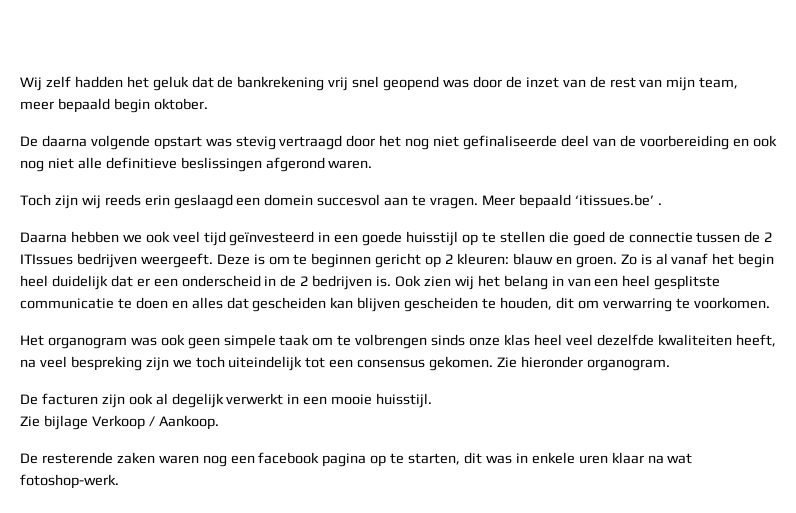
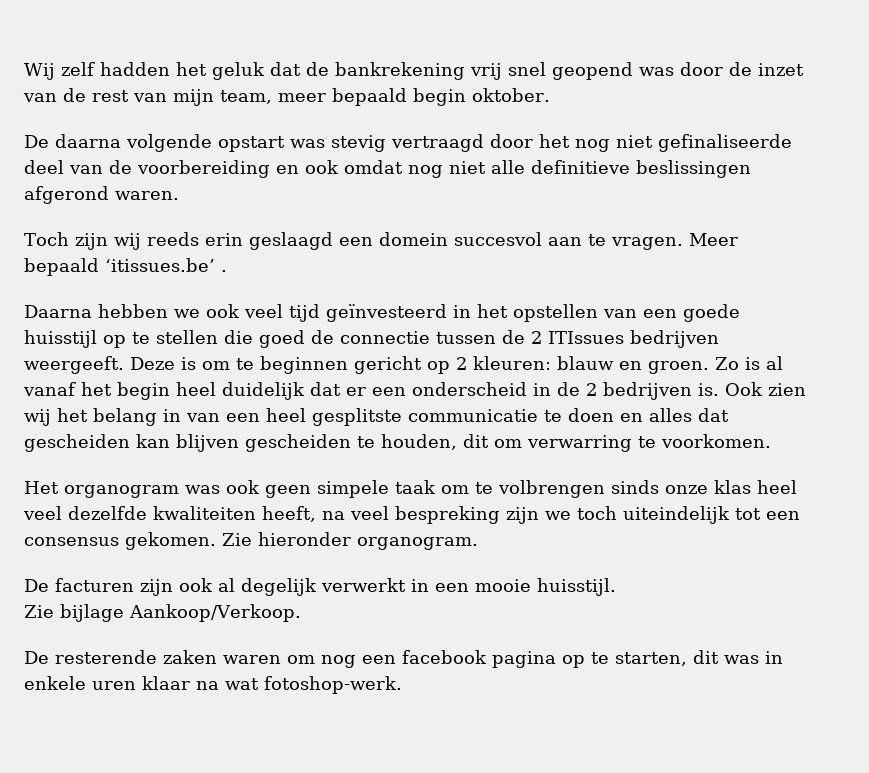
(777, 141) none -> [344,160,403,174] omdat
(331, 237) none -> [477,304,637,322] het opstellen van
[91,415,219,430] Verkoop / Aankoop. -> [129,604,301,622] Aankoop/Verkoop.
(199, 459) none -> [287,655,315,664] om

